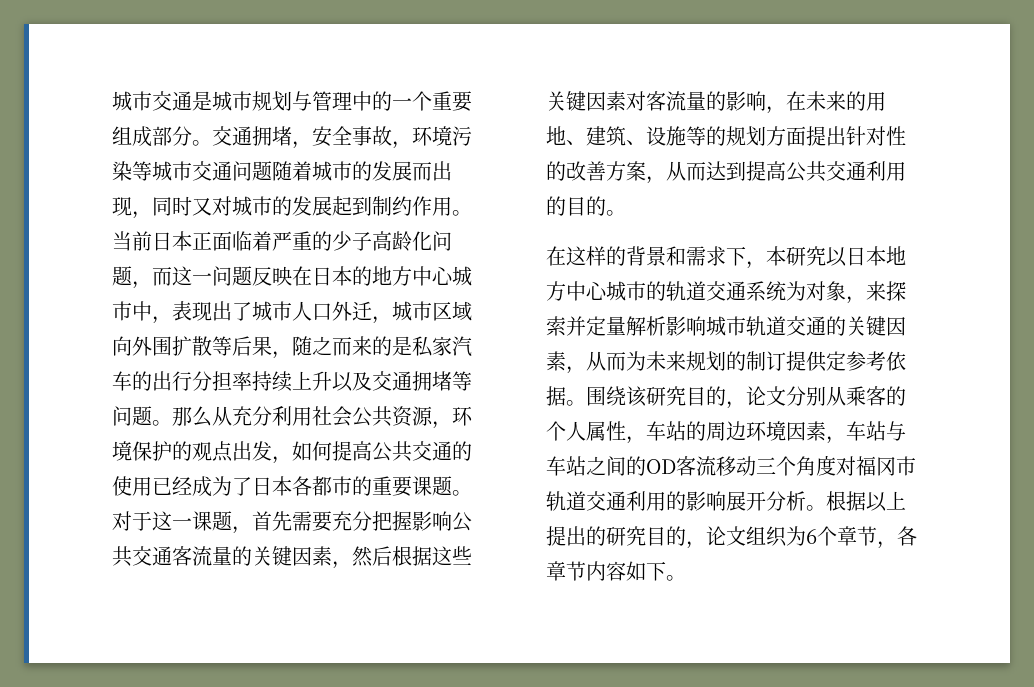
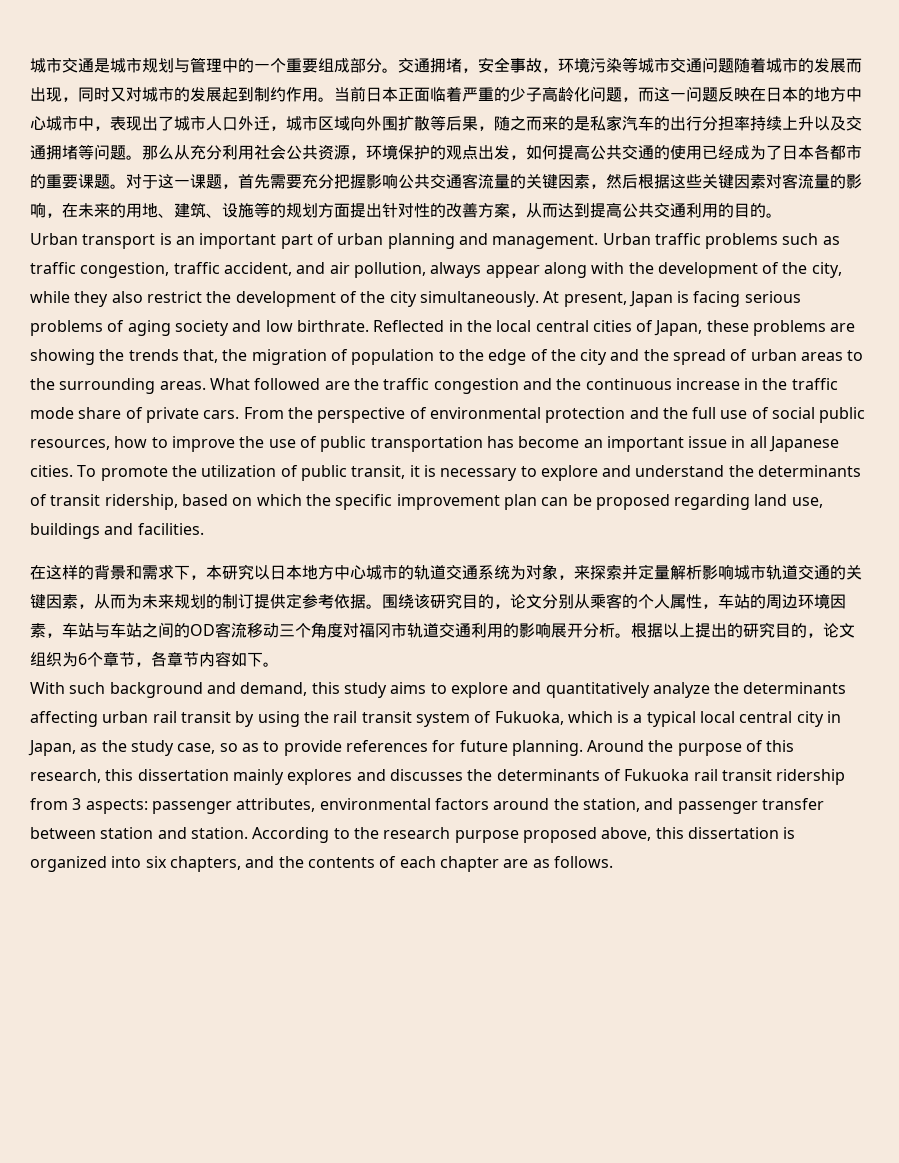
(626, 213) none -> [30,233,840,249] [30,262,842,278] [30,291,801,307] [30,320,856,336] [30,349,864,365] [30,378,838,394] [30,407,866,423] [30,436,840,452] [30,465,862,481] [30,494,823,510] [30,523,204,539] // Urban transport is an important part of urban planning and management. Urban traffic problems such as traffic congestion, traffic accident, and air pollution, always appear along with the development of the city, while they also restrict the development of the city simultaneously. At present, Japan is facing serious problems of aging society and low birthrate. Reflected in the local central cities of Japan, these problems are showing the trends that, the migration of population to the edge of the city and the spread of urban areas to the surrounding areas. What followed are the traffic congestion and the continuous increase in the traffic mode share of private cars. From the perspective of environmental protection and the full use of social public resources, how to improve the use of public transportation has become an important issue in all Japanese cities. To promote the utilization of public transit, it is necessary to explore and understand the determinants of transit ridership, based on which the specific improvement plan can be proposed regarding land use, buildings and facilities.
(686, 578) none -> [30,682,847,698] [30,711,842,727] [28,740,795,756] [30,769,846,785] [30,798,824,814] [30,827,796,843] [30,856,613,872] // With such background and demand, this study aims to explore and quantitatively analyze the determinants affecting urban rail transit by using the rail transit system of Fukuoka, which is a typical local central city in Japan, as the study case, so as to provide references for future planning. Around the purpose of this research, this dissertation mainly explores and discusses the determinants of Fukuoka rail transit ridership from 3 aspects: passenger attributes, environmental factors around the station, and passenger transfer between station and station. According to the research purpose proposed above, this dissertation is organized into six chapters, and the contents of each chapter are as follows.

